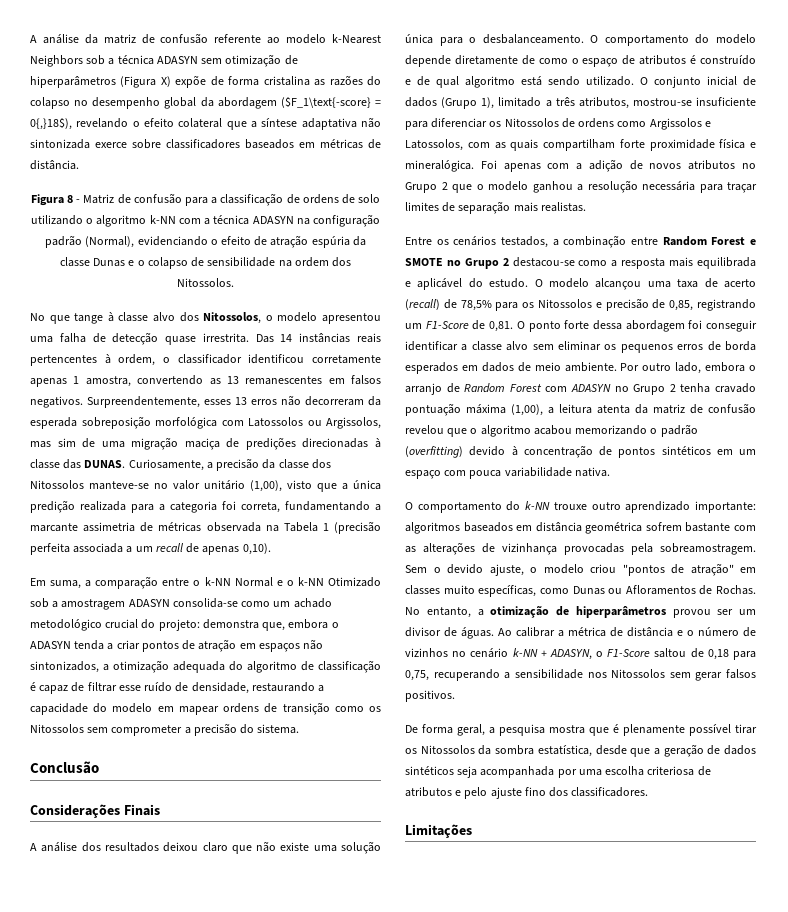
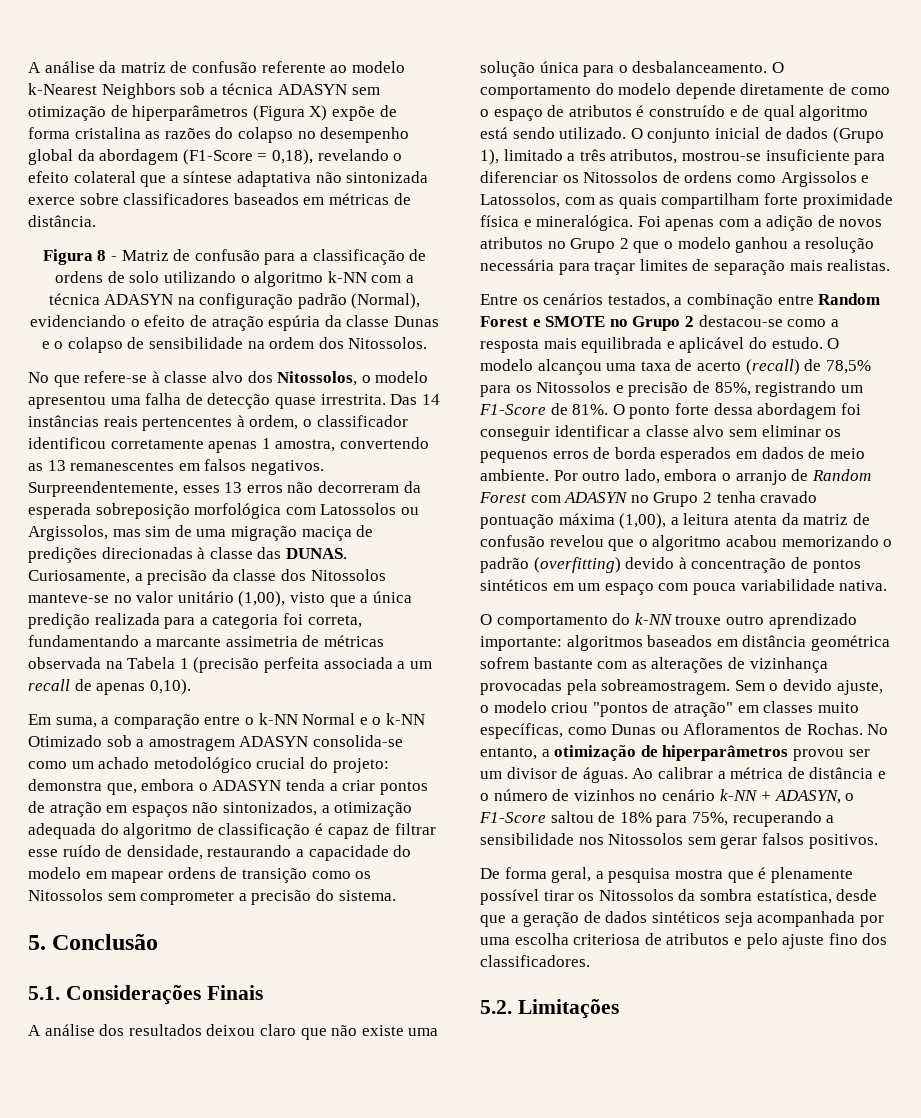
[280,97,381,108] [30,118,72,130] ($F_1\text{-score} = 0{,}18$), -> [182,149,313,165] (F1-Score = 0,18),
[74,313,104,324] tange -> [84,371,148,383] refere-se
(300, 729) none -> [28,935,46,950] 5.
(99, 767) none -> [28,986,60,1000] 5.1.
[669,300,694,311] 0,85, -> [714,382,751,396] 85%,
[489,321,514,332] 0,81. -> [572,404,609,415] 81%.
[707,649,756,660] [405,670,429,681] 0,18 para 0,75, -> [619,812,728,827] 18% para 75%,
(649, 792) none -> [480,1000,512,1014] 5.2.

